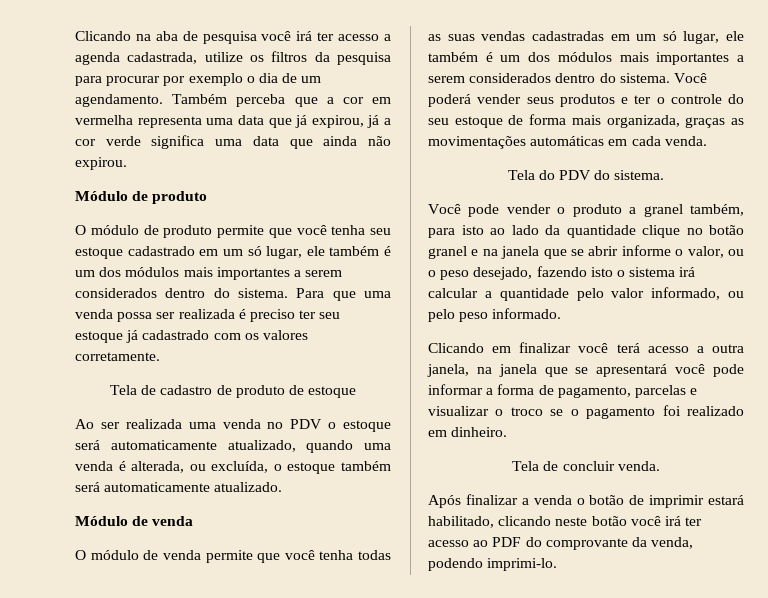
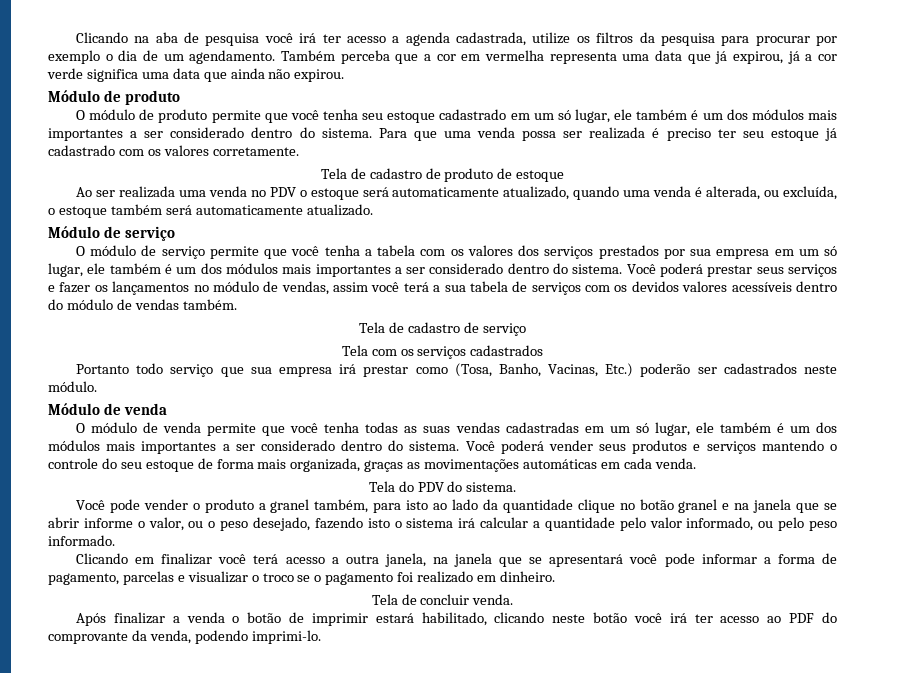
[305,270,343,277] [75,288,157,298] serem considerados -> [144,127,245,138] ser considerado
(283, 487) none -> [48,226,175,241] [75,245,838,259] [48,263,837,277] [48,281,838,295] [48,299,237,310] [359,322,526,336] [341,345,544,359] [75,363,838,377] [48,381,97,392] // Módulo de serviço // O módulo de serviço permite que você tenha a tabela com os valores dos serviços prestados por sua empresa em um só lugar, ele também é um dos módulos mais importantes a ser considerado dentro do sistema. Você poderá prestar seus serviços e fazer os lançamentos no módulo de vendas, assim você terá a sua tabela de serviços com os devidos valores acessíveis dentro do módulo de vendas também. // Tela de cadastro de serviço // Tela com os serviços cadastrados // Portanto todo serviço que sua empresa irá prestar como (Tosa, Banho, Vacinas, Etc.) poderão ser cadastrados neste módulo.
[428,73,552,83] serem considerados -> [235,440,335,451] ser considerado
[634,95,652,104] ter -> [706,440,824,454] serviços mantendo

